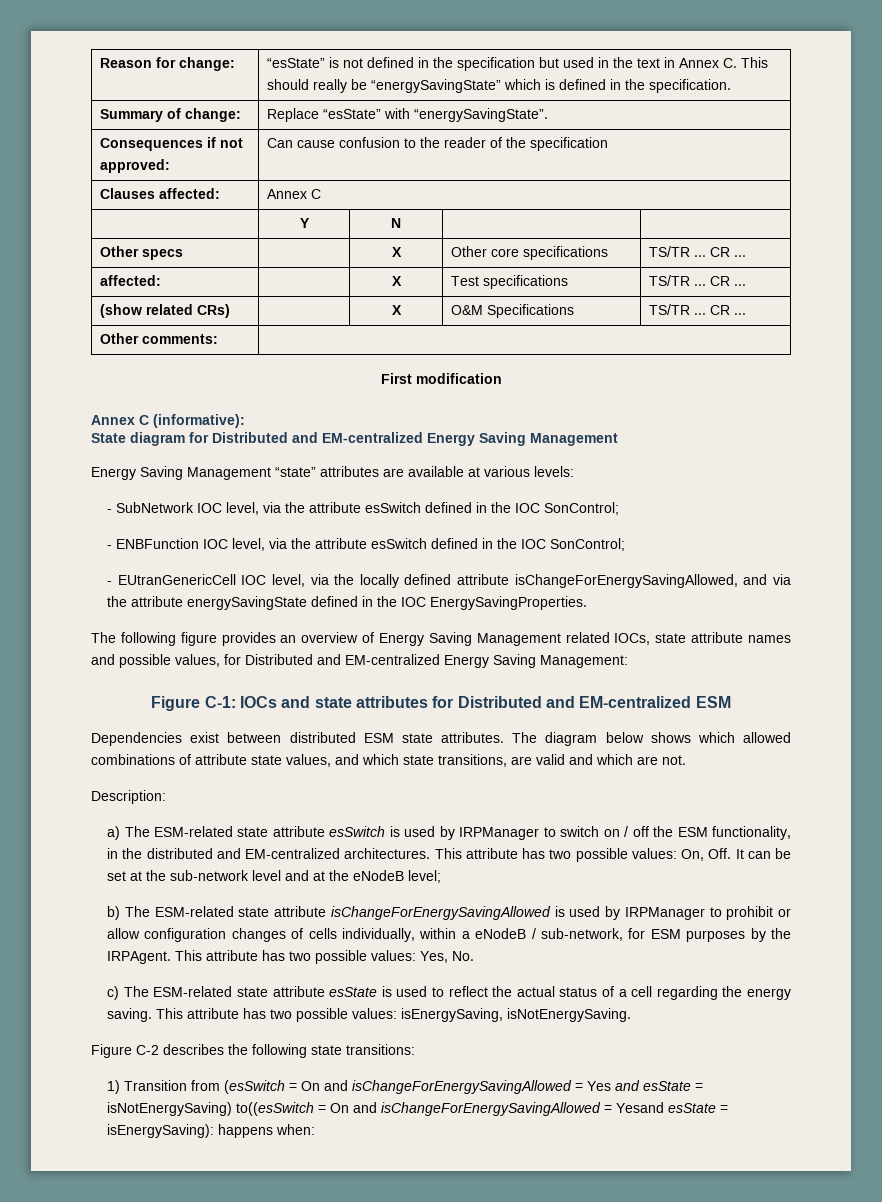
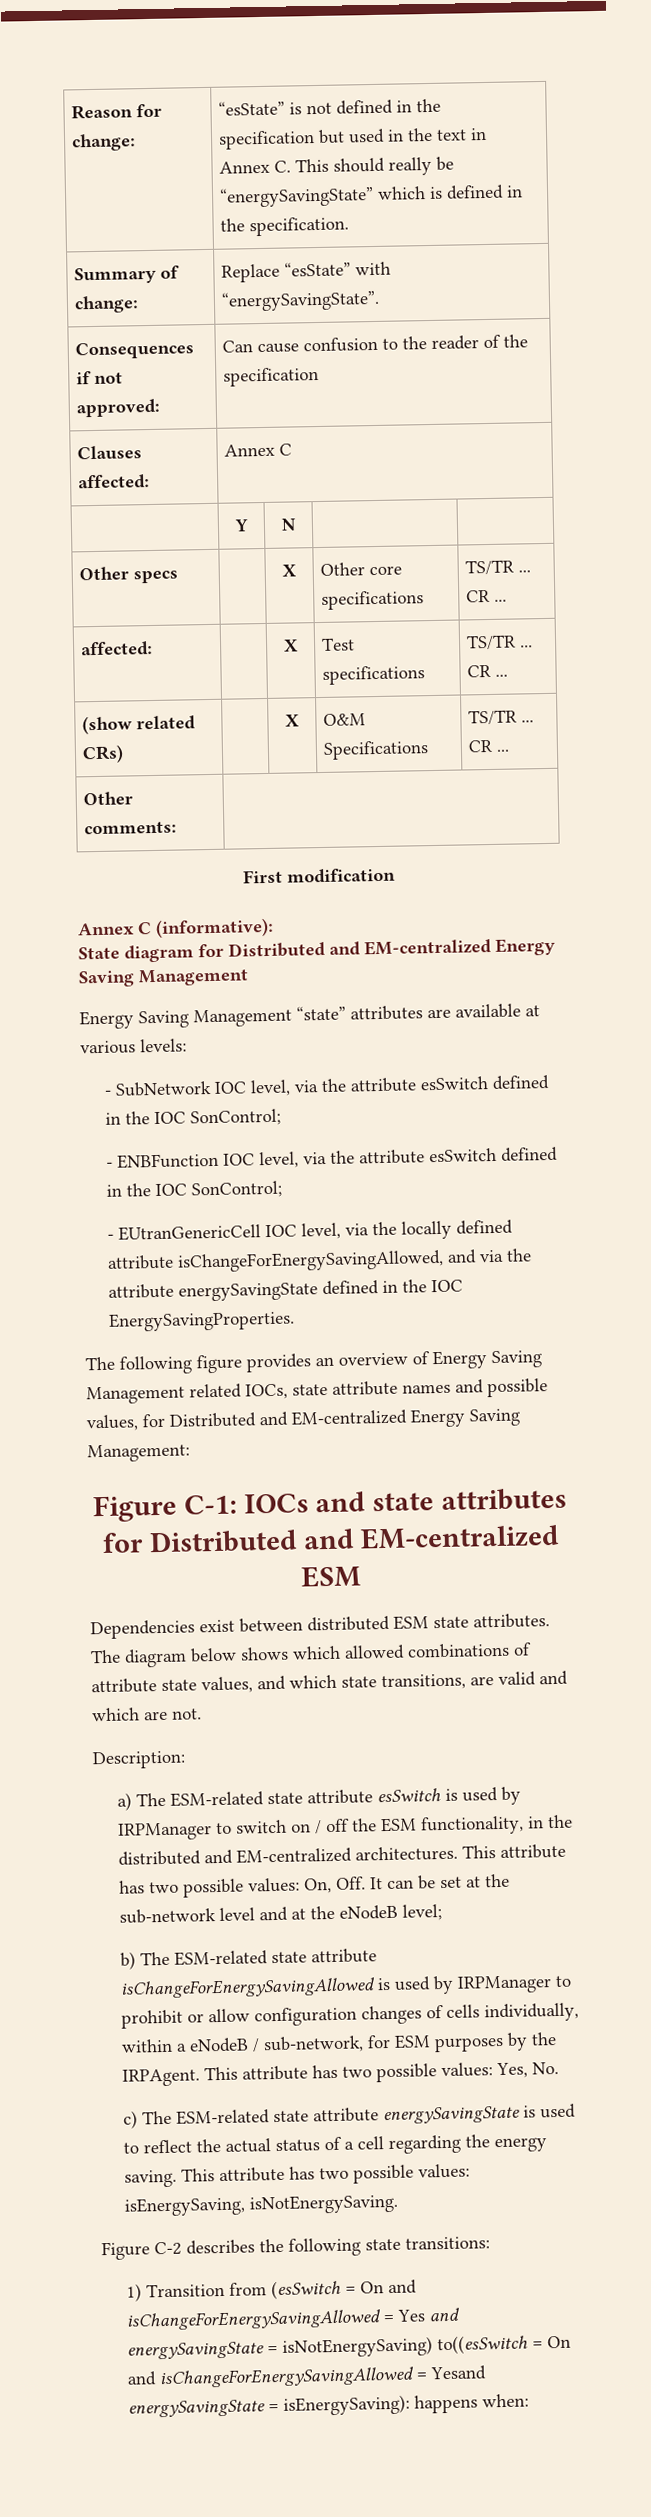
[329,987,378,997] esState -> [383,2105,521,2125] energySavingState
[643,1081,692,1091] esState -> [127,2341,265,2360] energySavingState
[668,1103,717,1113] esState -> [128,2399,266,2418] energySavingState

